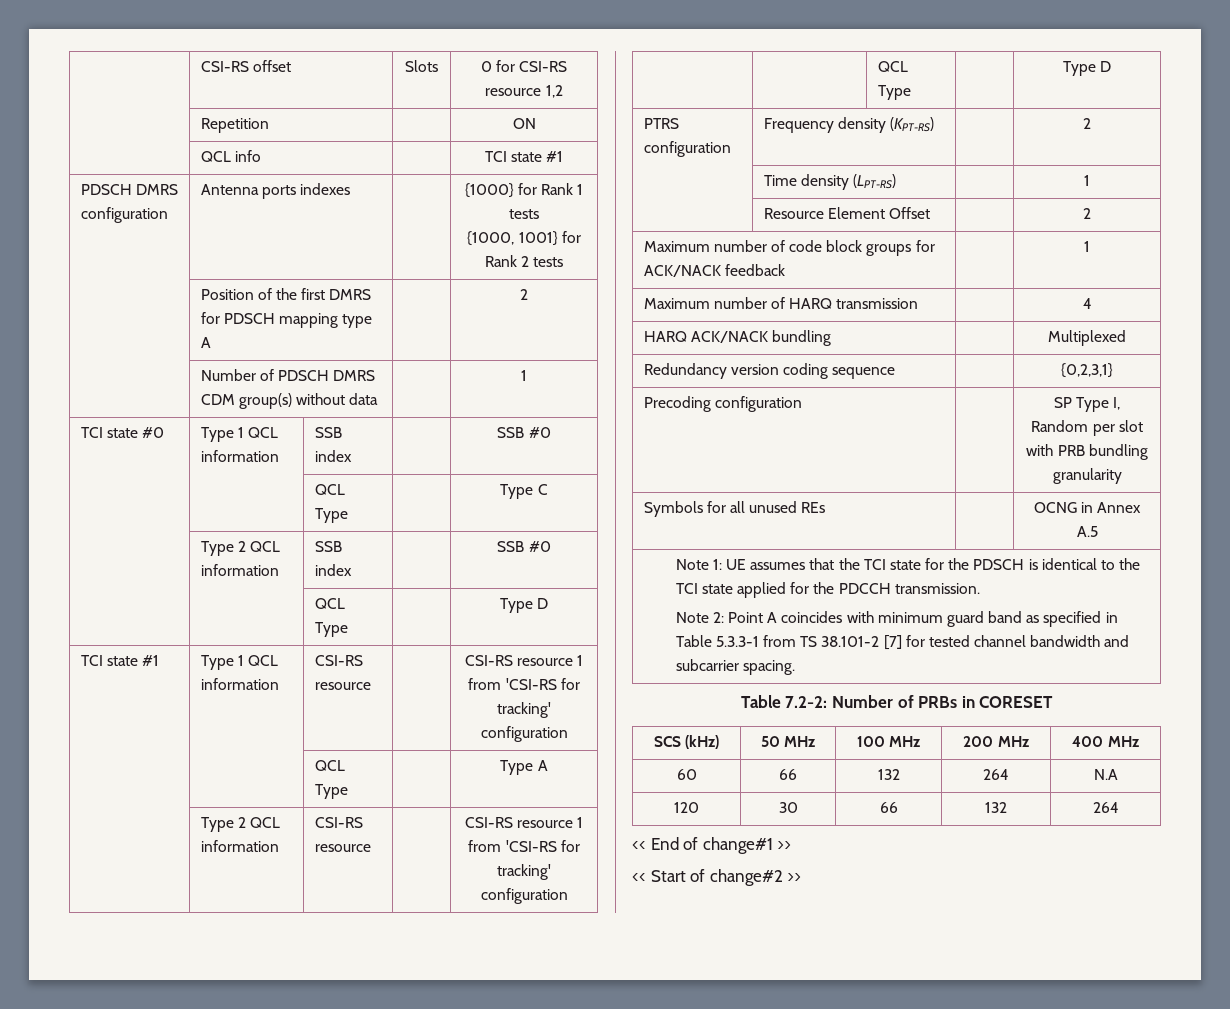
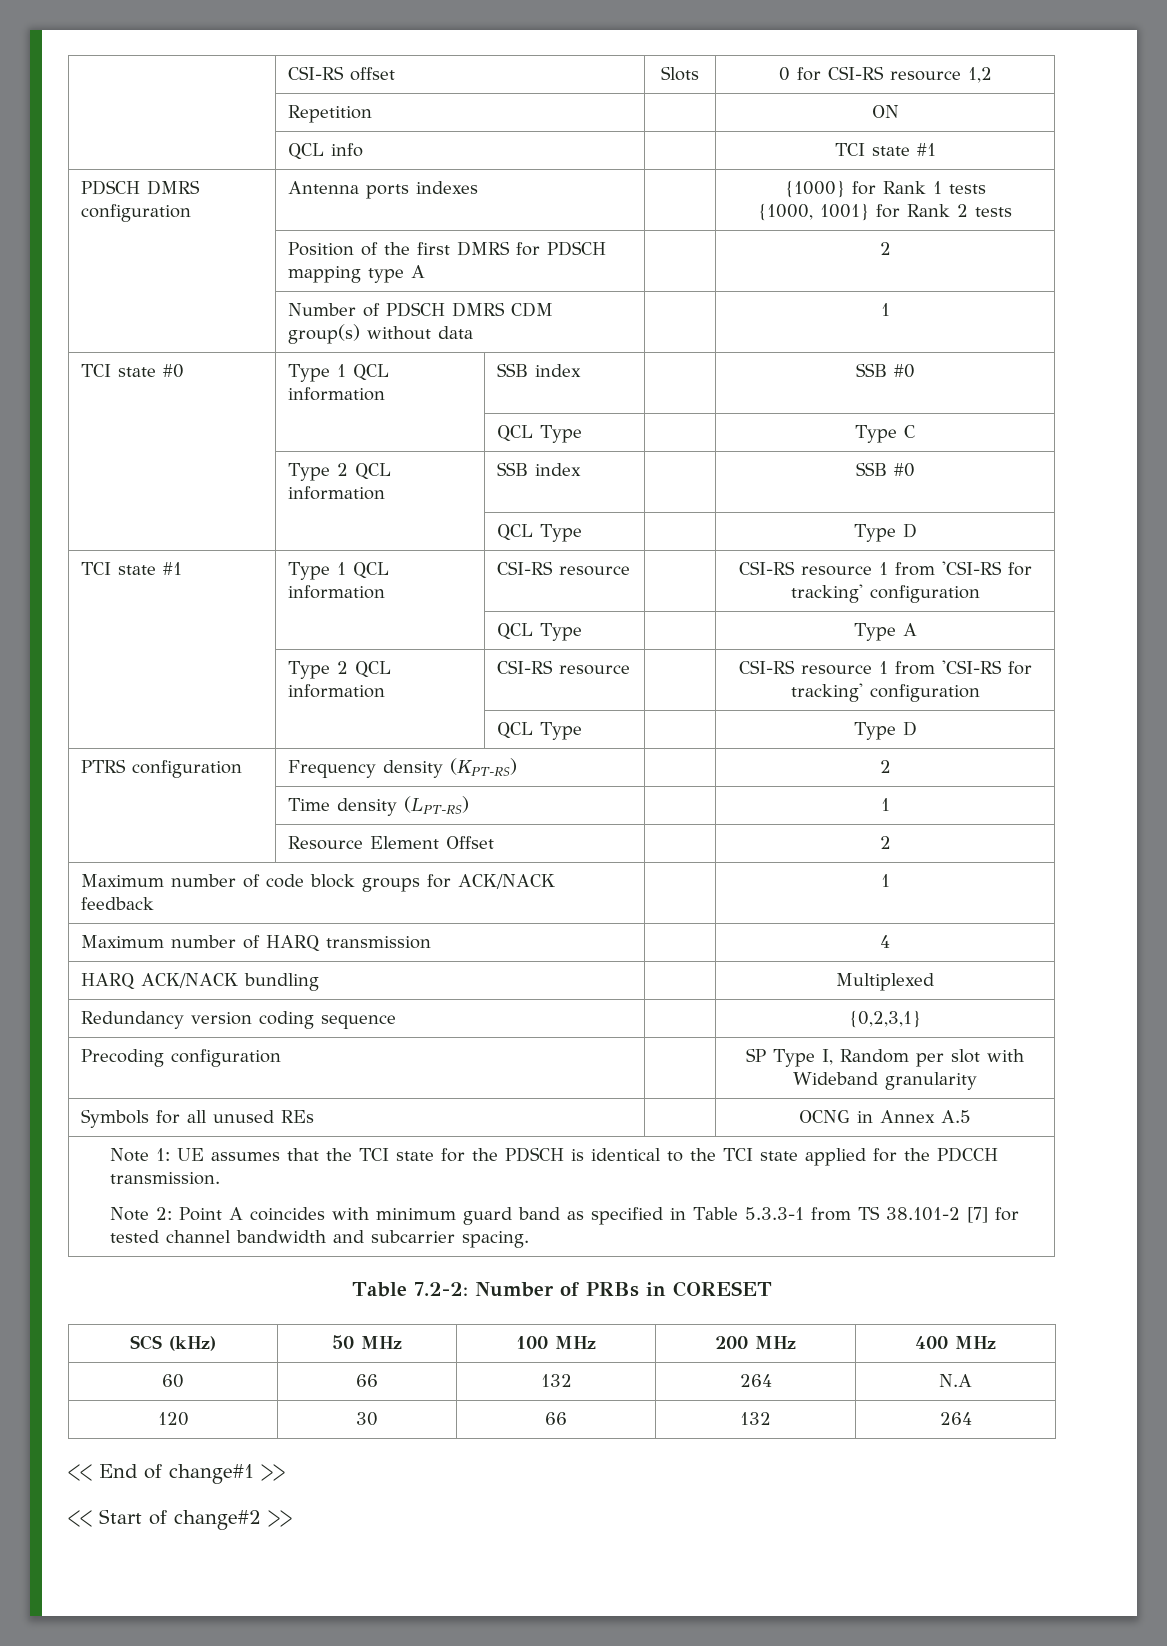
[1057,444,1148,460] PRB bundling -> [793,1072,878,1085] Wideband

